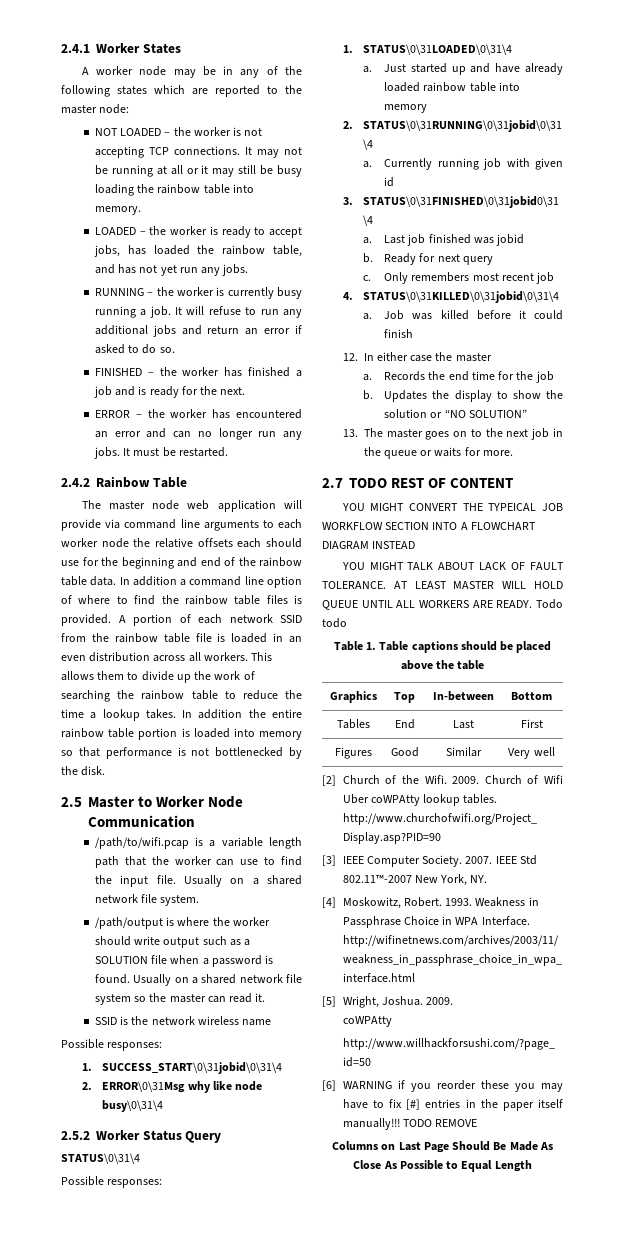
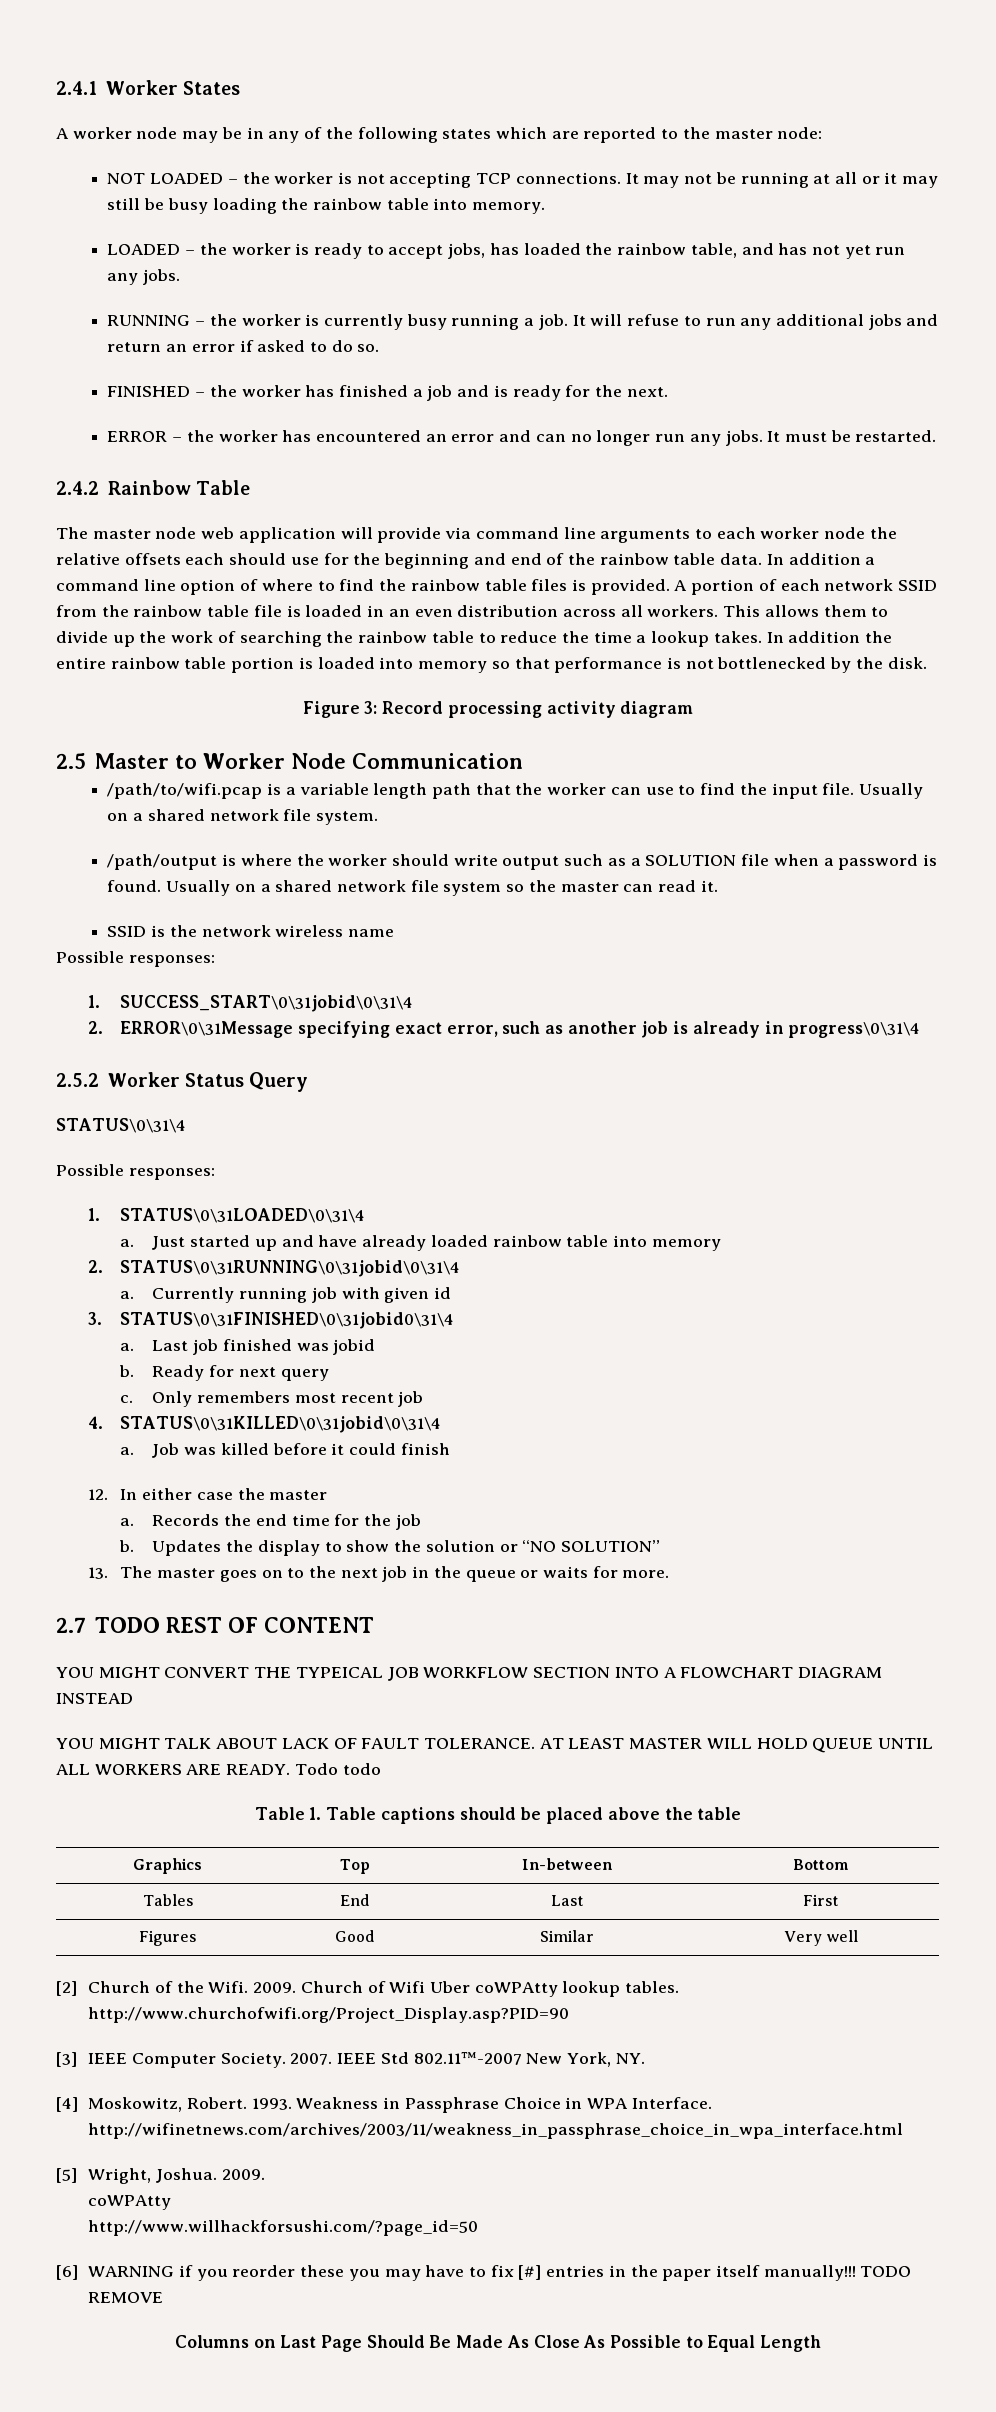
(106, 771) none -> [302,701,694,718] // Figure 3: Record processing activity diagram
[102,1081,263,1093] [102,1100,164,1112] ERROR\0\31Msg why like node busy\0\31\4 -> [120,1021,921,1038] ERROR\0\31Message specifying exact error, such as another job is already in progress\0\31\4

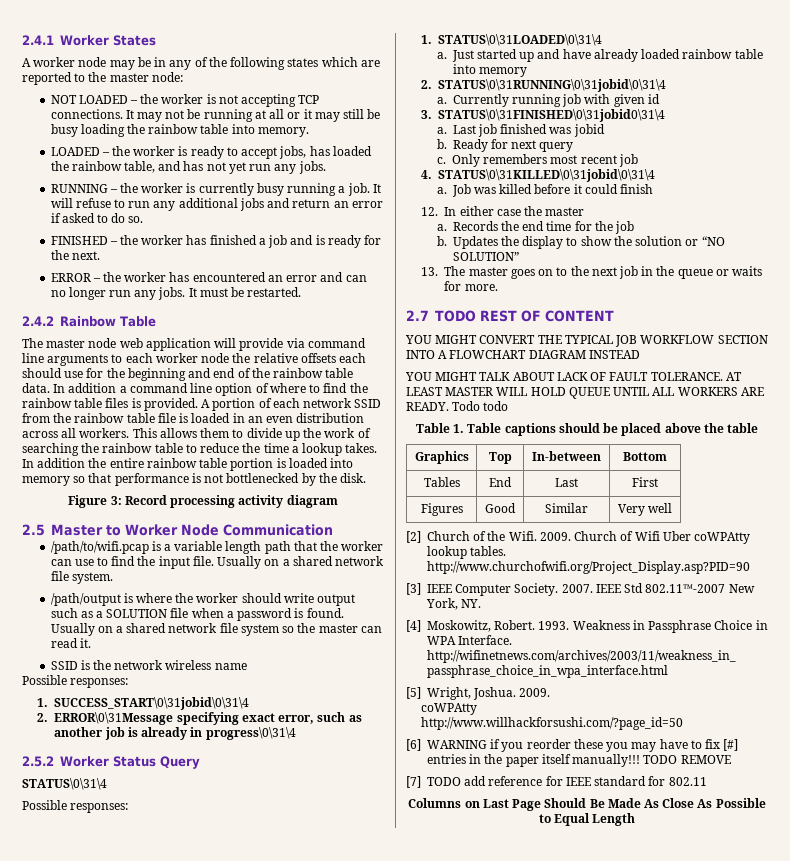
[295,1667,383,1678] TYPEICAL -> [564,335,613,344] TYPICAL
(164, 2297) none -> [406,776,707,788] // [7] TODO add reference for IEEE standard for 802.11

